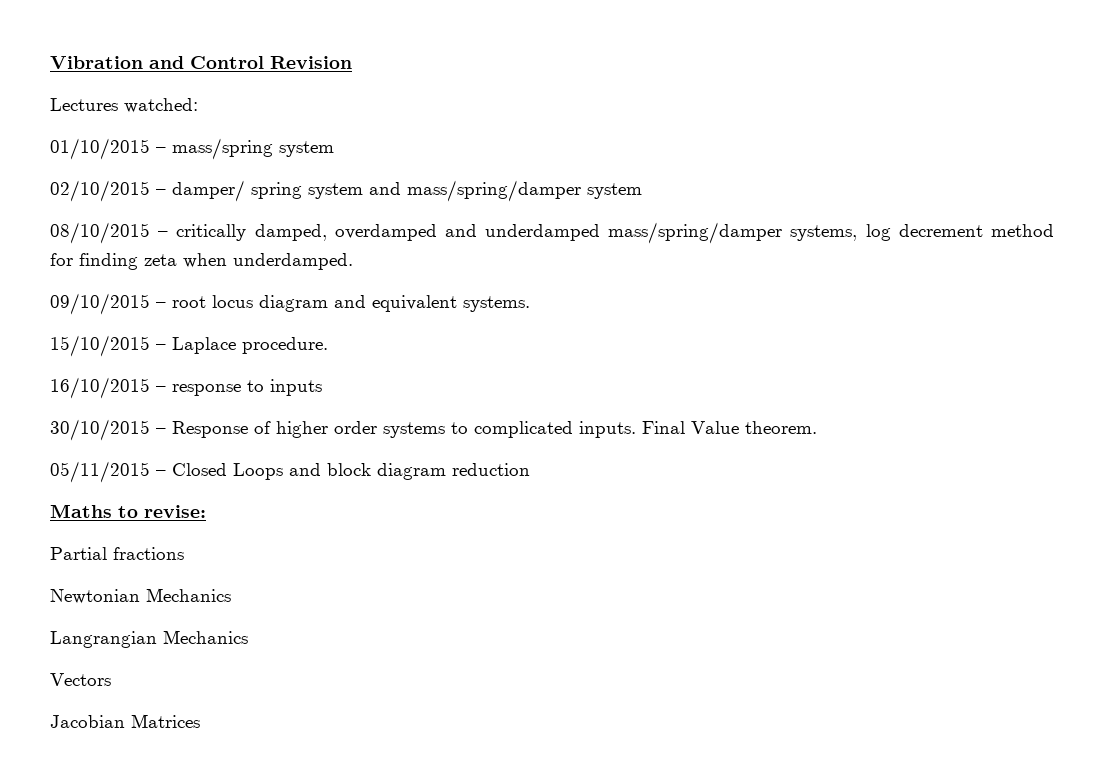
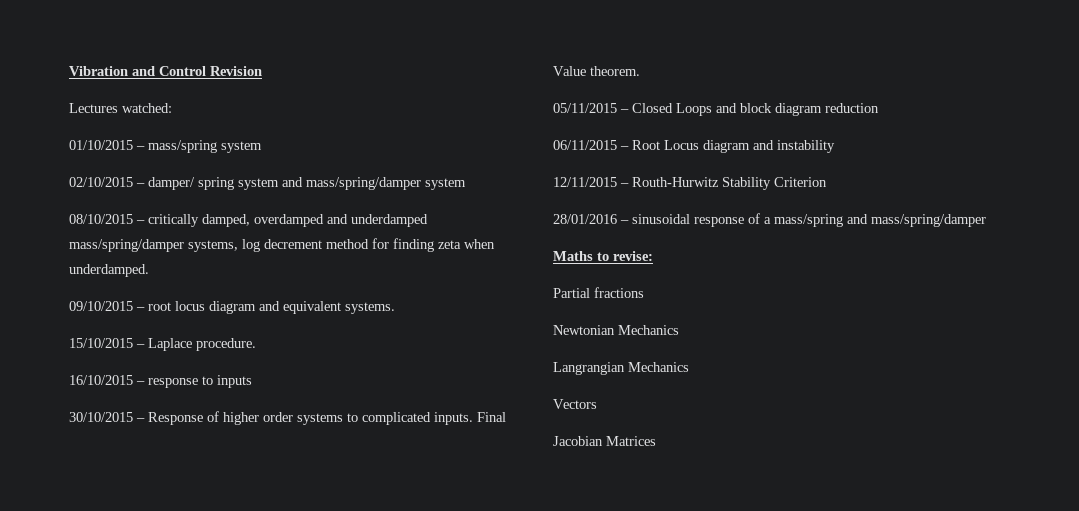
(530, 469) none -> [553,140,835,153] [553,177,827,190] [553,213,986,227] // 06/11/2015 – Root Locus diagram and instability // 12/11/2015 – Routh-Hurwitz Stability Criterion // 28/01/2016 – sinusoidal response of a mass/spring and mass/spring/damper

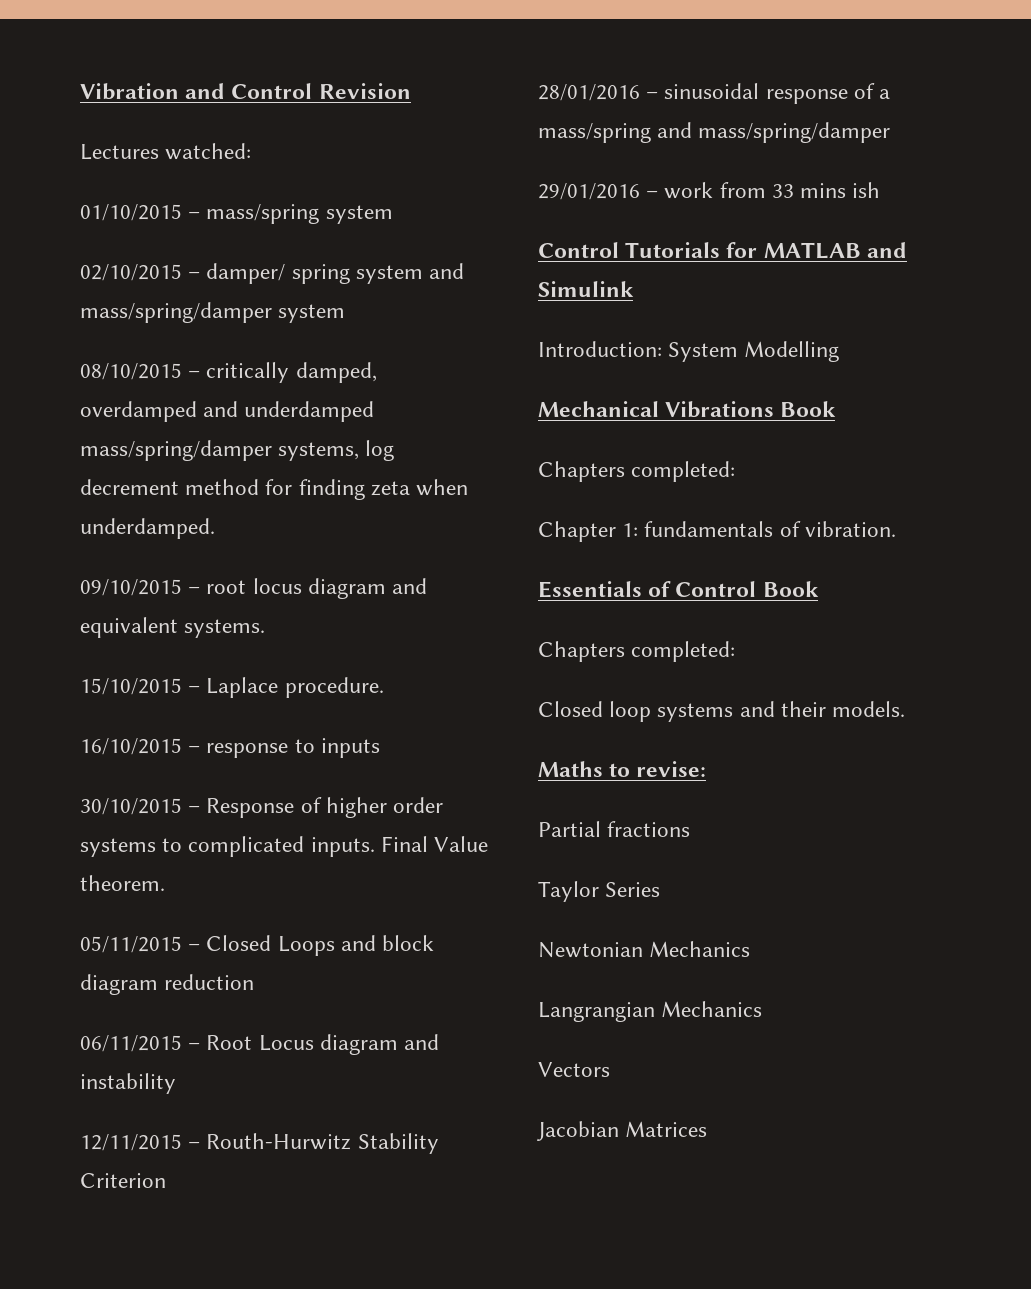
(986, 220) none -> [538,182,881,200] [538,242,907,259] [538,281,634,297] [538,341,840,362] [538,401,837,418] [538,461,736,482] [538,521,896,542] [538,581,819,598] [538,641,736,662] [538,701,906,722] // 29/01/2016 – work from 33 mins ish // Control Tutorials for MATLAB and Simulink // Introduction: System Modelling // Mechanical Vibrations Book // Chapters completed: // Chapter 1: fundamentals of vibration. // Essentials of Control Book // Chapters completed: // Closed loop systems and their models.
(644, 292) none -> [538,881,661,902] // Taylor Series

